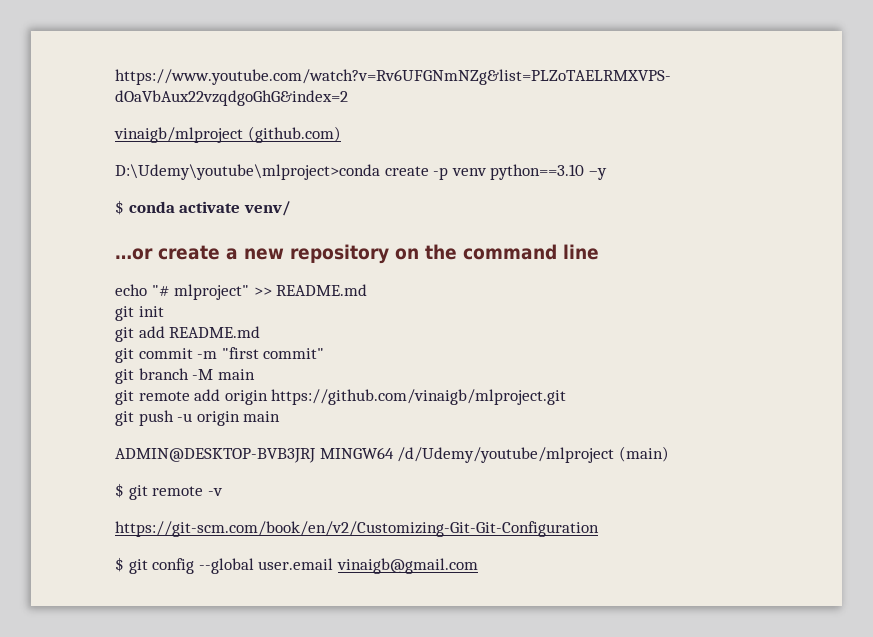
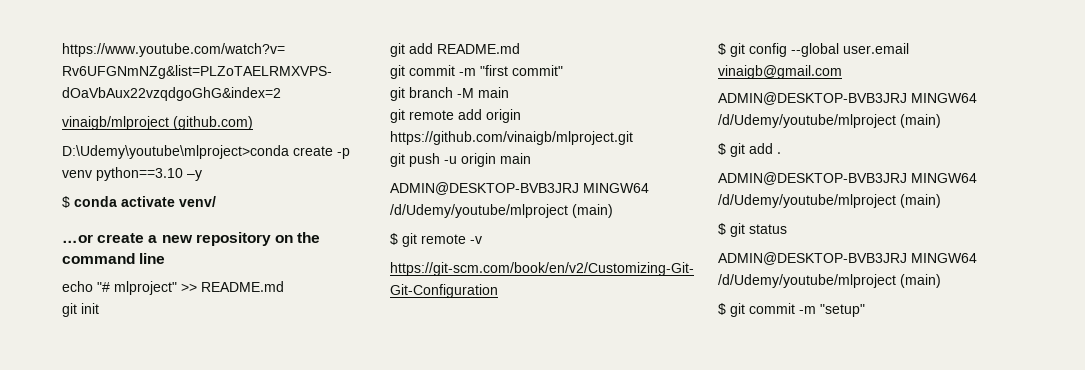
(478, 566) none -> [718,92,977,105] [718,114,941,128] [718,143,781,157] [718,172,977,185] [718,194,941,208] [718,223,787,237] [718,252,977,265] [718,274,941,288] [718,303,865,317] // ADMIN@DESKTOP-BVB3JRJ MINGW64 /d/Udemy/youtube/mlproject (main) // $ git add . // ADMIN@DESKTOP-BVB3JRJ MINGW64 /d/Udemy/youtube/mlproject (main) // $ git status // ADMIN@DESKTOP-BVB3JRJ MINGW64 /d/Udemy/youtube/mlproject (main) // $ git commit -m "setup"

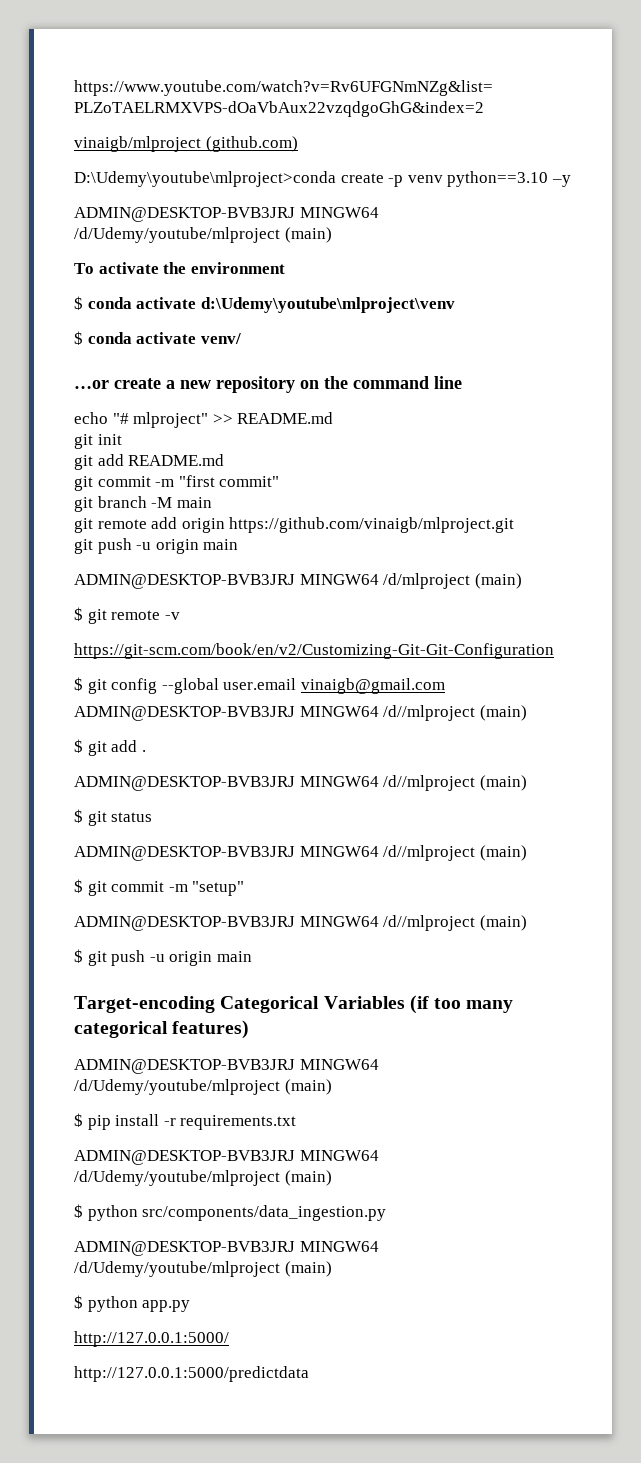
(202, 175) none -> [74,207,379,222] [74,227,332,243] [74,262,285,274] [74,296,455,313] // ADMIN@DESKTOP-BVB3JRJ MINGW64 /d/Udemy/youtube/mlproject (main) // To activate the environment // $ conda activate d:\Udemy\youtube\mlproject\venv
[390,204,568,218] /d/Udemy/youtube/mlproject -> [383,573,471,589] /d/mlproject
[718,114,896,128] /d/Udemy/youtube/mlproject -> [383,705,476,721] /d//mlproject
[718,194,896,208] /d/Udemy/youtube/mlproject -> [383,775,476,791] /d//mlproject
[718,274,896,288] /d/Udemy/youtube/mlproject -> [383,845,476,861] /d//mlproject
(865, 310) none -> [74,915,527,931] [74,949,252,966] [74,995,514,1014] [74,1020,250,1039] [74,1059,379,1074] [74,1079,332,1095] [74,1113,297,1130] [74,1150,379,1165] [74,1170,332,1186] [74,1204,387,1221] [74,1241,379,1256] [74,1261,332,1277] [74,1295,191,1312] [74,1331,229,1347] [74,1366,309,1382] // ADMIN@DESKTOP-BVB3JRJ MINGW64 /d//mlproject (main) // $ git push -u origin main // Target-encoding Categorical Variables (if too many categorical features) // ADMIN@DESKTOP-BVB3JRJ MINGW64 /d/Udemy/youtube/mlproject (main) // $ pip install -r requirements.txt // ADMIN@DESKTOP-BVB3JRJ MINGW64 /d/Udemy/youtube/mlproject (main) // $ python src/components/data_ingestion.py // ADMIN@DESKTOP-BVB3JRJ MINGW64 /d/Udemy/youtube/mlproject (main) // $ python app.py // http://127.0.0.1:5000/ // http://127.0.0.1:5000/predictdata

